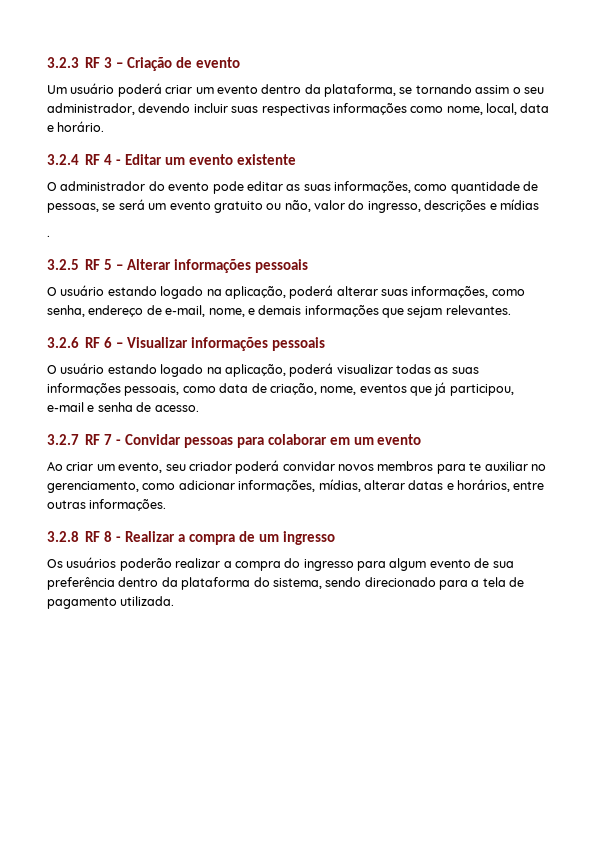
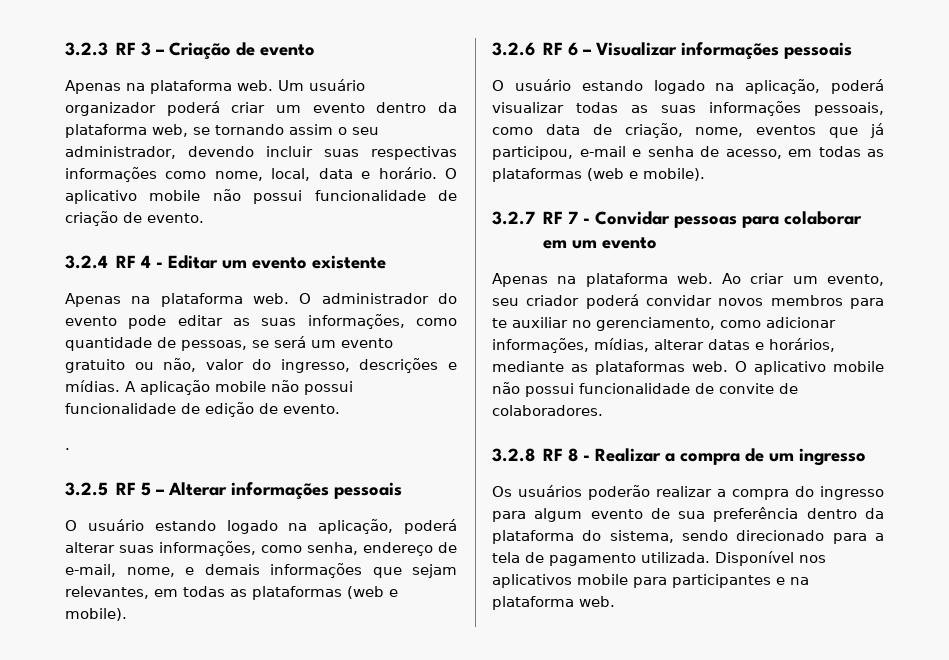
(240, 62) none -> [65,80,273,94] Apenas na plataforma web.
(115, 88) none -> [65,102,156,116] organizador
[324,84,396,97] plataforma, -> [65,124,188,138] plataforma web,
(105, 126) none -> [445,168,457,179] [65,189,457,204] [65,211,204,226] O aplicativo mobile não possui funcionalidade de criação de evento.
(296, 159) none -> [65,293,289,307] Apenas na plataforma web.
[499,199,539,210] mídias -> [65,380,353,395] [65,402,340,417] mídias. A aplicação mobile não possui funcionalidade de edição de evento.
[445,305,511,315] relevantes. -> [65,586,398,600] [65,608,127,621] relevantes, em todas as plataformas (web e mobile).
[154,405,199,412] acesso. -> [725,146,884,159] [492,168,705,182] acesso, em todas as plataformas (web e mobile).
(422, 439) none -> [492,273,713,287] Apenas na plataforma web.
[513,481,545,490] [47,499,167,511] entre outras informações. -> [492,361,884,375] [492,382,798,397] [492,405,603,416] mediante as plataformas web. O aplicativo mobile não possui funcionalidade de convite de colaboradores.
(175, 601) none -> [715,551,826,566] [492,574,809,588] [492,596,615,610] Disponível nos aplicativos mobile para participantes e na plataforma web.

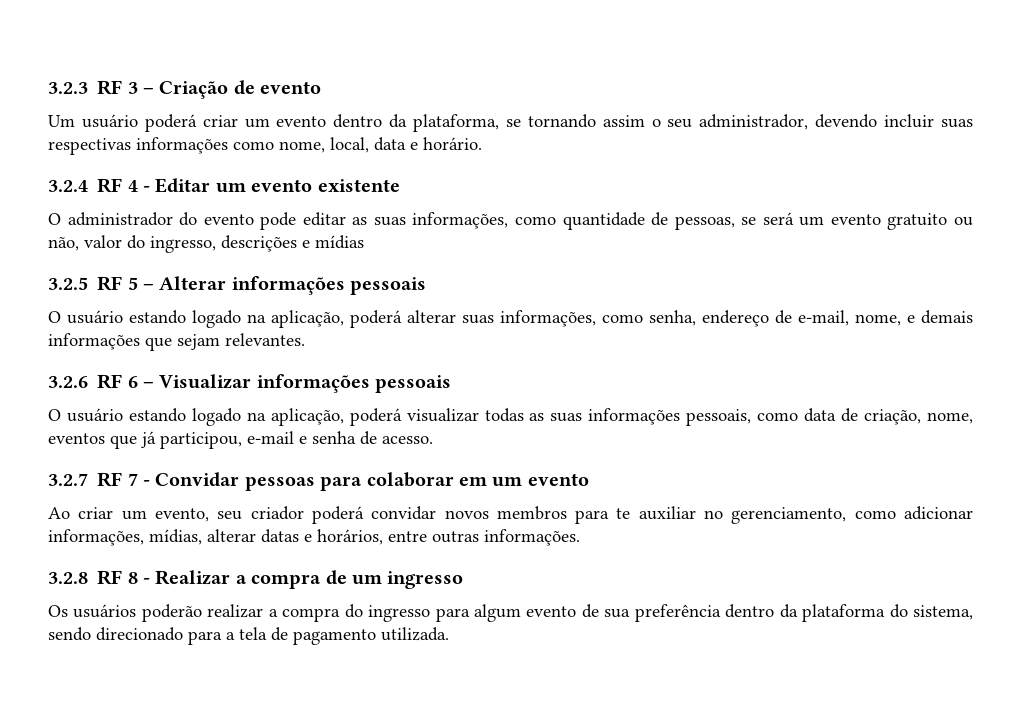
[65,80,273,94] Apenas na plataforma web. -> (322, 87) none
[65,102,156,116] organizador -> (138, 121) none
[65,124,188,138] plataforma web, -> [413,114,500,132] plataforma,
[445,168,457,179] [65,189,457,204] [65,211,204,226] O aplicativo mobile não possui funcionalidade de criação de evento. -> (482, 143) none
[65,293,289,307] Apenas na plataforma web. -> (400, 185) none
[65,380,353,395] [65,402,340,417] [65,448,70,450] mídias. A aplicação mobile não possui funcionalidade de edição de evento. // . -> [315,235,364,249] mídias
[65,586,398,600] [65,608,127,621] relevantes, em todas as plataformas (web e mobile). -> [225,333,305,346] relevantes.
[725,146,884,159] [492,168,705,182] acesso, em todas as plataformas (web e mobile). -> [382,436,433,444] acesso.
[492,273,713,287] Apenas na plataforma web. -> (589, 479) none
[492,361,884,375] [492,382,798,397] [492,405,603,416] mediante as plataformas web. O aplicativo mobile não possui funcionalidade de convite de colaboradores. -> [388,529,580,546] entre outras informações.
[715,551,826,566] [492,574,809,588] [492,596,615,610] Disponível nos aplicativos mobile para participantes e na plataforma web. -> (449, 634) none

